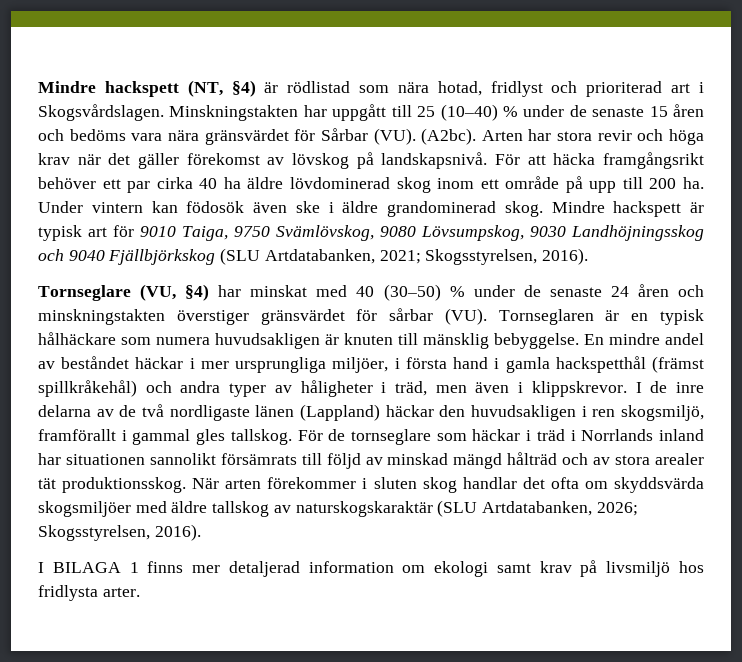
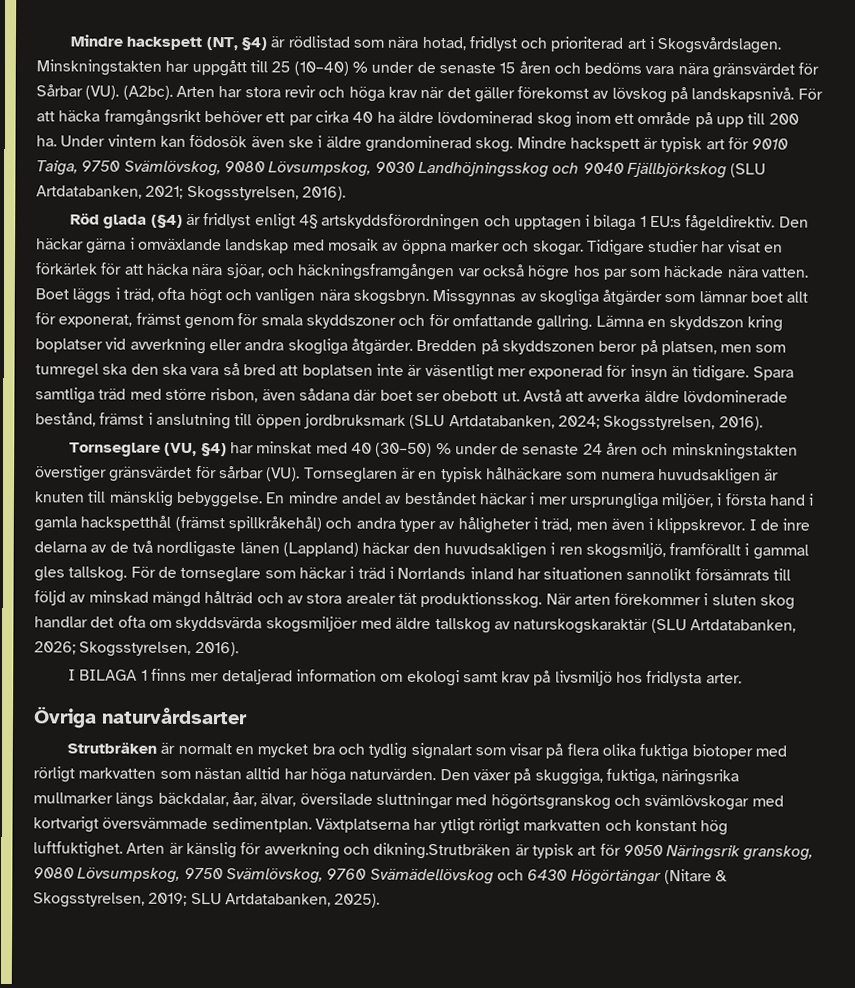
(589, 256) none -> [69,213,809,232] [36,237,784,256] [35,262,809,281] [35,287,809,307] [35,312,784,332] [35,337,787,356] [35,363,794,382] [35,387,789,404] [35,412,763,432] // Röd glada (§4) är fridlyst enligt 4§ artskyddsförordningen och upptagen i bilaga 1 EU:s fågeldirektiv. Den häckar gärna i omväxlande landskap med mosaik av öppna marker och skogar. Tidigare studier har visat en förkärlek för att häcka nära sjöar, och häckningsframgången var också högre hos par som häckade nära vatten. Boet läggs i träd, ofta högt och vanligen nära skogsbryn. Missgynnas av skogliga åtgärder som lämnar boet allt för exponerat, främst genom för smala skyddszoner och för omfattande gallring. Lämna en skyddszon kring boplatser vid avverkning eller andra skogliga åtgärder. Bredden på skyddszonen beror på platsen, men som tumregel ska den ska vara så bred att boplatsen inte är väsentligt mer exponerad för insyn än tidigare. Spara samtliga träd med större risbon, även sådana där boet ser obebott ut. Avstå att avverka äldre lövdominerade bestånd, främst i anslutning till öppen jordbruksmark (SLU Artdatabanken, 2024; Skogsstyrelsen, 2016).
(140, 592) none -> [33,706,248,729] [66,742,788,761] [33,766,740,786] [33,792,784,811] [33,816,729,836] [33,841,814,861] [33,867,729,886] [33,892,381,908] // Övriga naturvårdsarter // Strutbräken är normalt en mycket bra och tydlig signalart som visar på flera olika fuktiga biotoper med rörligt markvatten som nästan alltid har höga naturvärden. Den växer på skuggiga, fuktiga, näringsrika mullmarker längs bäckdalar, åar, älvar, översilade sluttningar med högörtsgranskog och svämlövskogar med kortvarigt översvämmade sedimentplan. Växtplatserna har ytligt rörligt markvatten och konstant hög luftfuktighet. Arten är känslig för avverkning och dikning.Strutbräken är typisk art för 9050 Näringsrik granskog, 9080 Lövsumpskog, 9750 Svämlövskog, 9760 Svämädellövskog och 6430 Högörtängar (Nitare & Skogsstyrelsen, 2019; SLU Artdatabanken, 2025).

